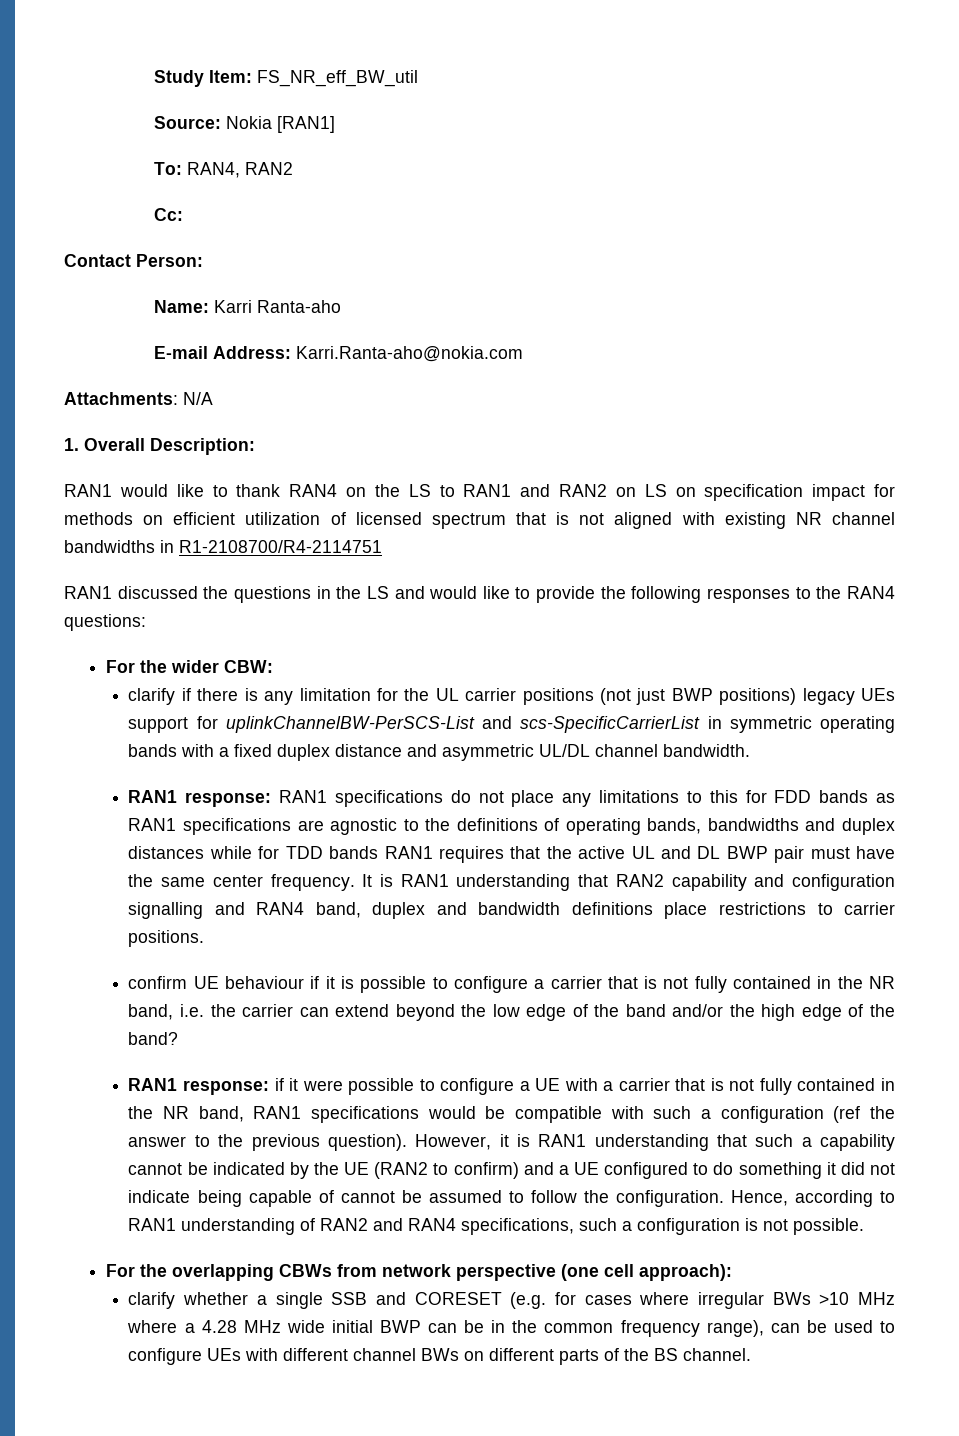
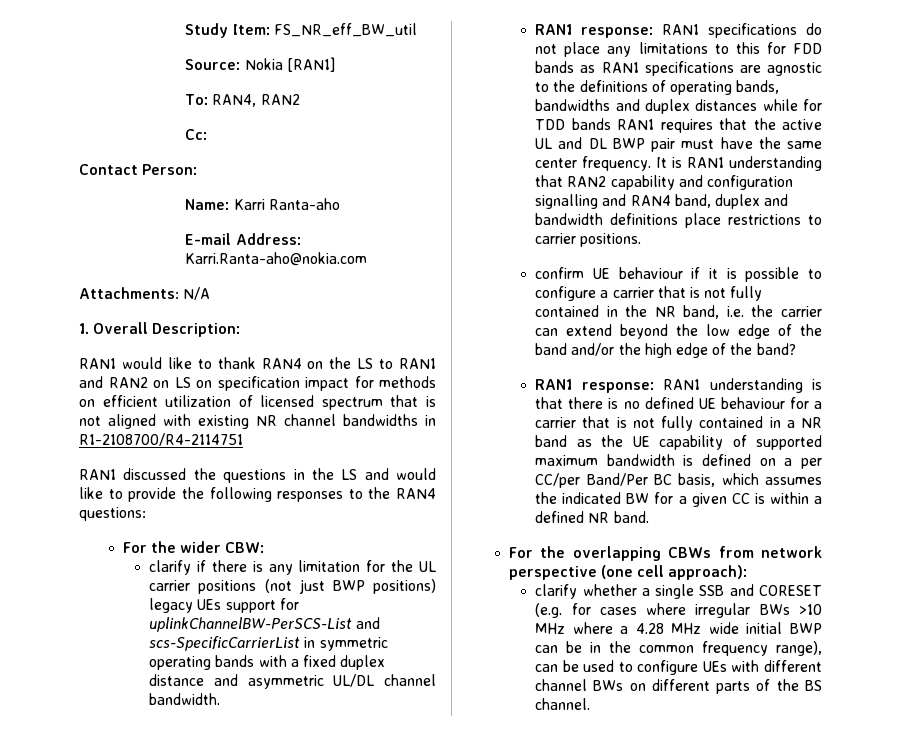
[274,1078,896,1095] [128,1106,895,1123] [128,1134,895,1151] [128,1162,896,1179] [128,1190,896,1207] [128,1218,865,1235] if it were possible to configure a UE with a carrier that is not fully contained in the NR band, RAN1 specifications would be compatible with such a configuration (ref the answer to the previous question). However, it is RAN1 understanding that such a capability cannot be indicated by the UE (RAN2 to confirm) and a UE configured to do something it did not indicate being capable of cannot be assumed to follow the configuration. Hence, according to RAN1 understanding of RAN2 and RAN4 specifications, such a configuration is not possible. -> [663,378,822,393] [535,397,822,409] [535,416,822,431] [535,435,822,450] [535,454,822,469] [535,473,822,488] [535,492,822,507] [535,511,649,523] RAN1 understanding is that there is no defined UE behaviour for a carrier that is not fully contained in a NR band as the UE capability of supported maximum bandwidth is defined on a per CC/per Band/Per BC basis, which assumes the indicated BW for a given CC is within a defined NR band.

